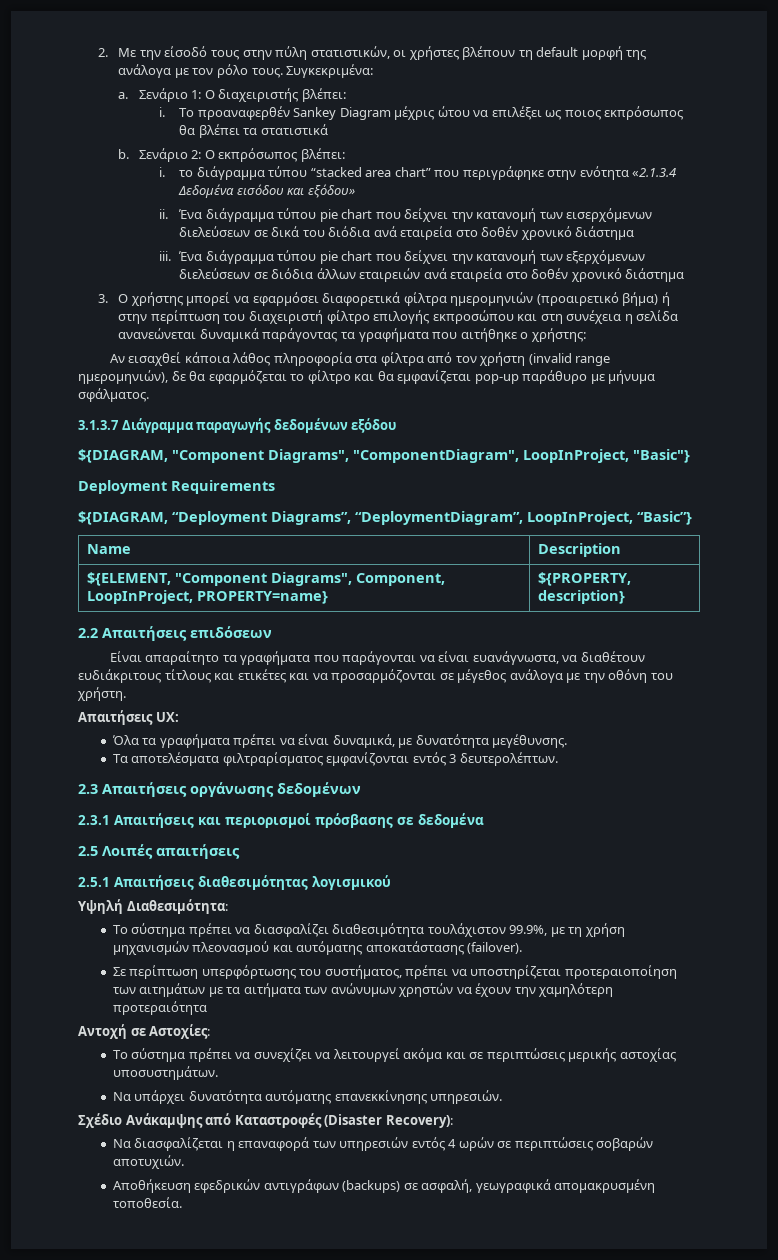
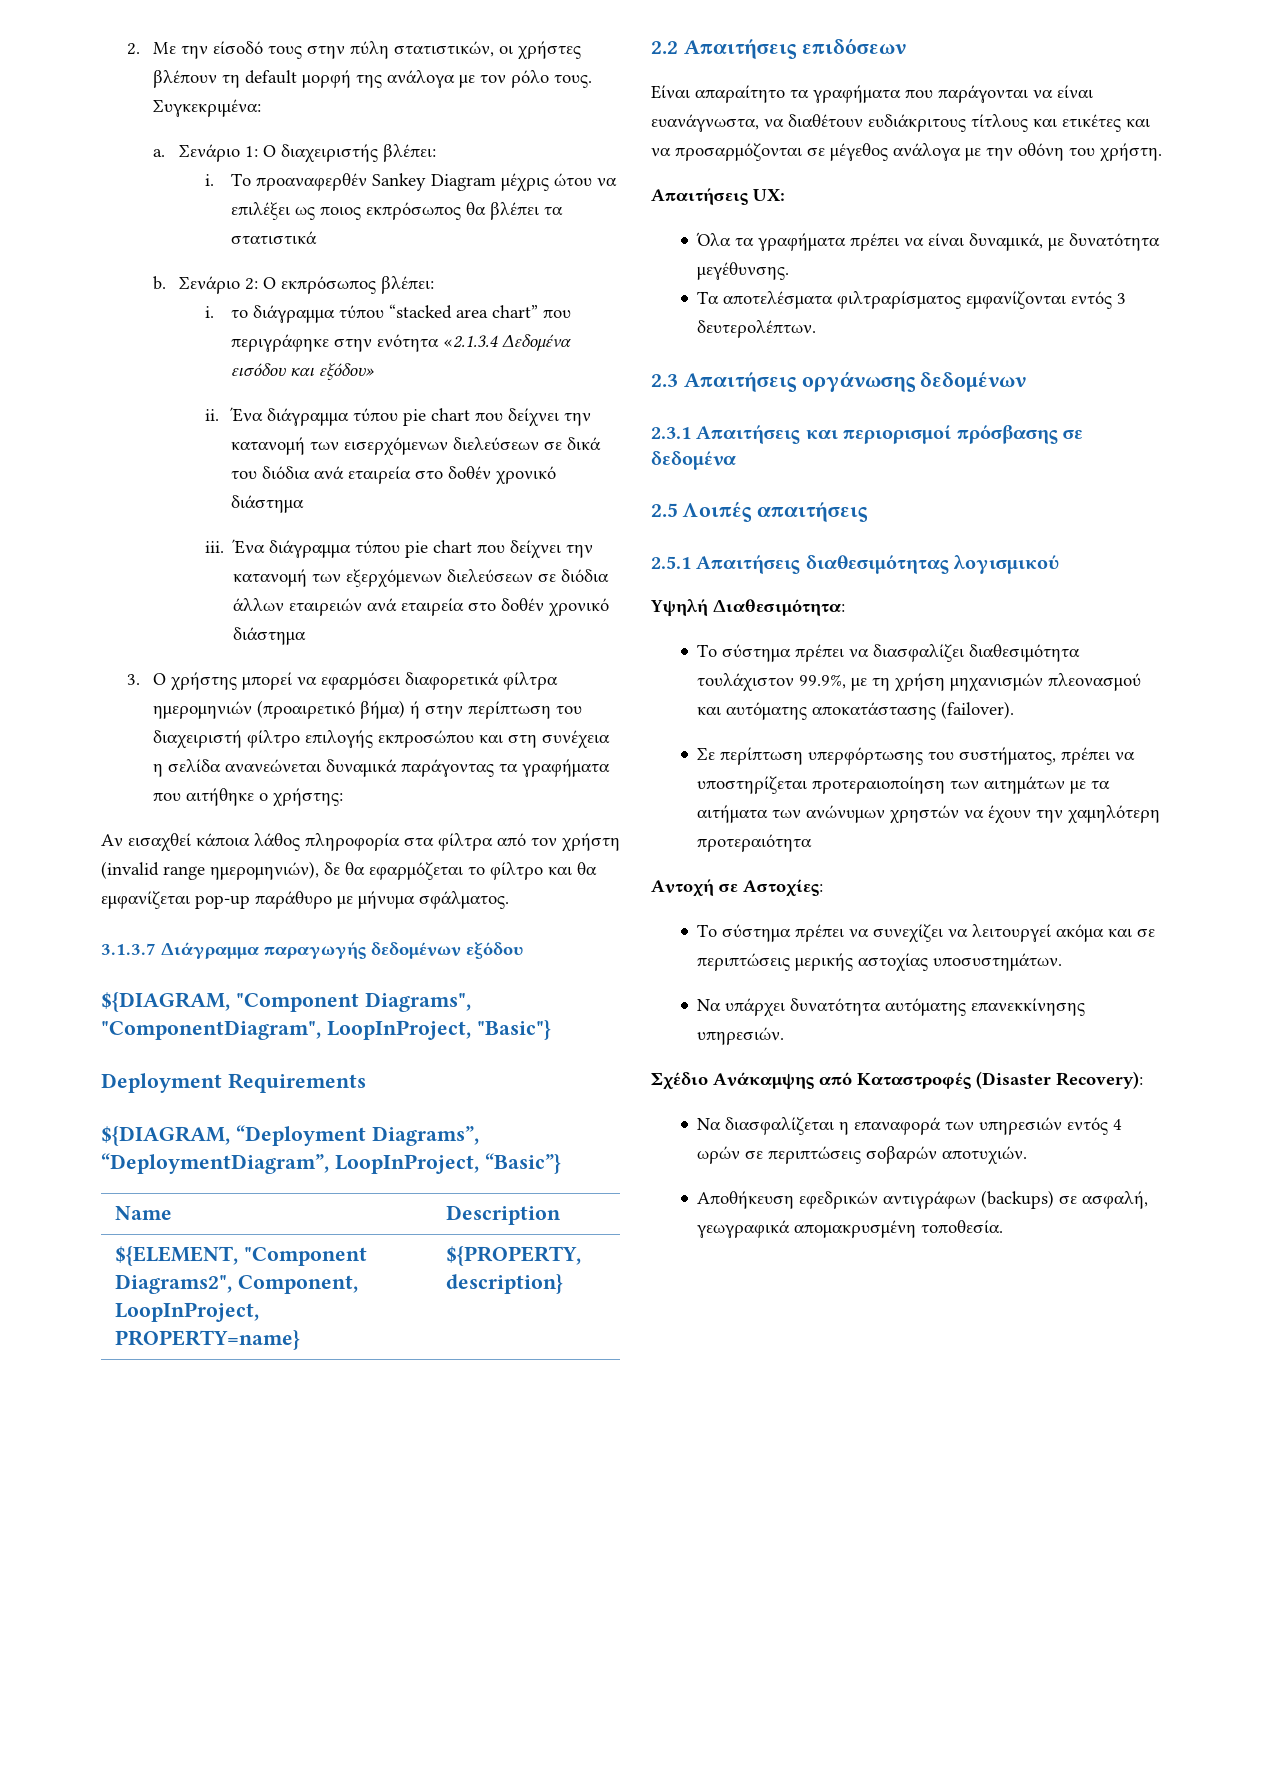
[270,572,352,586] Diagrams", -> [115,1274,233,1294] Diagrams2",

